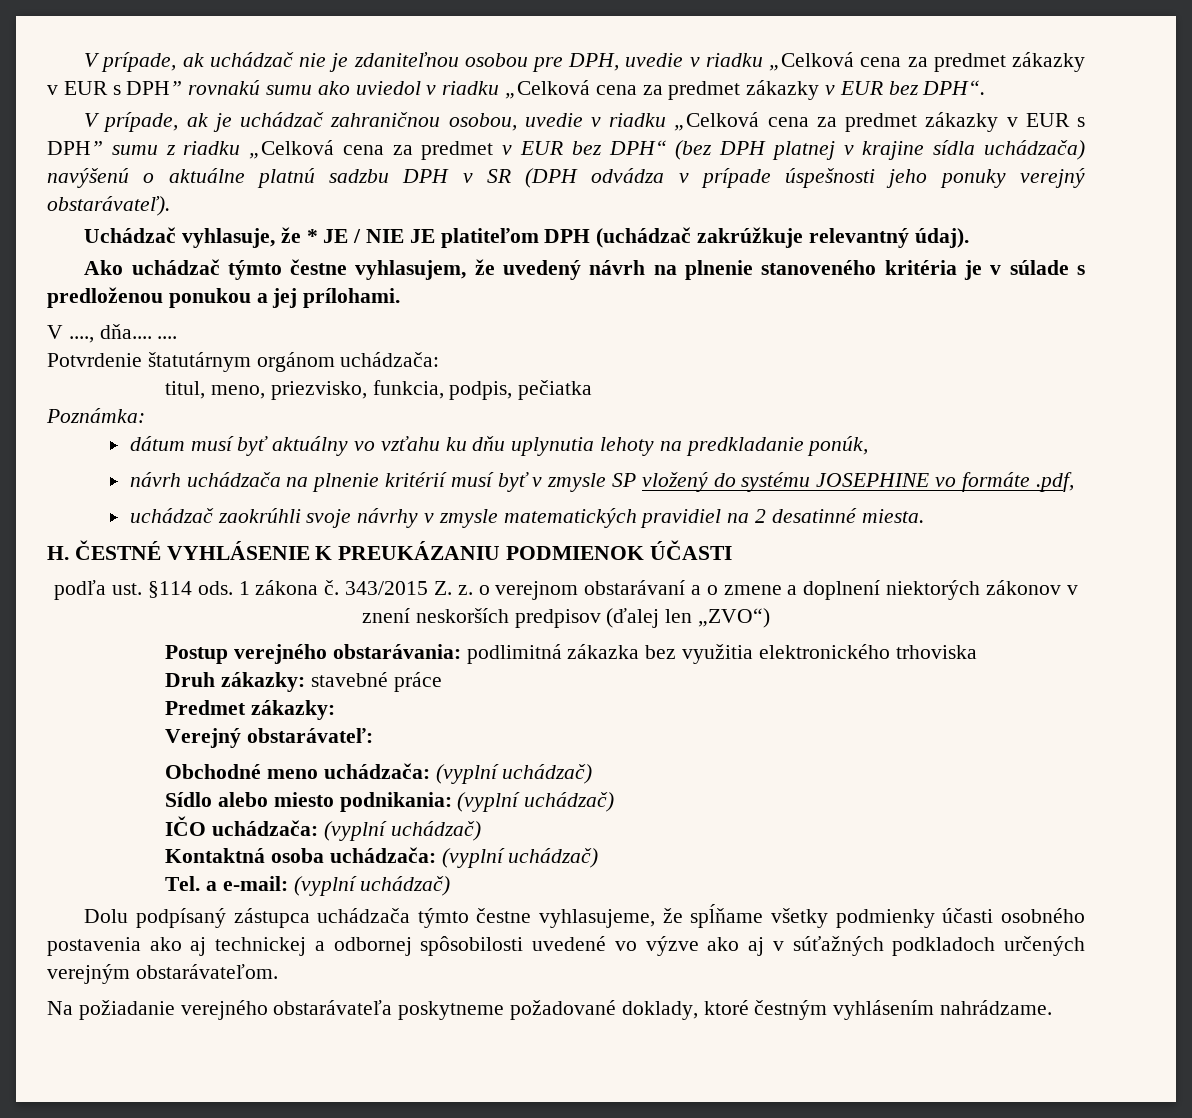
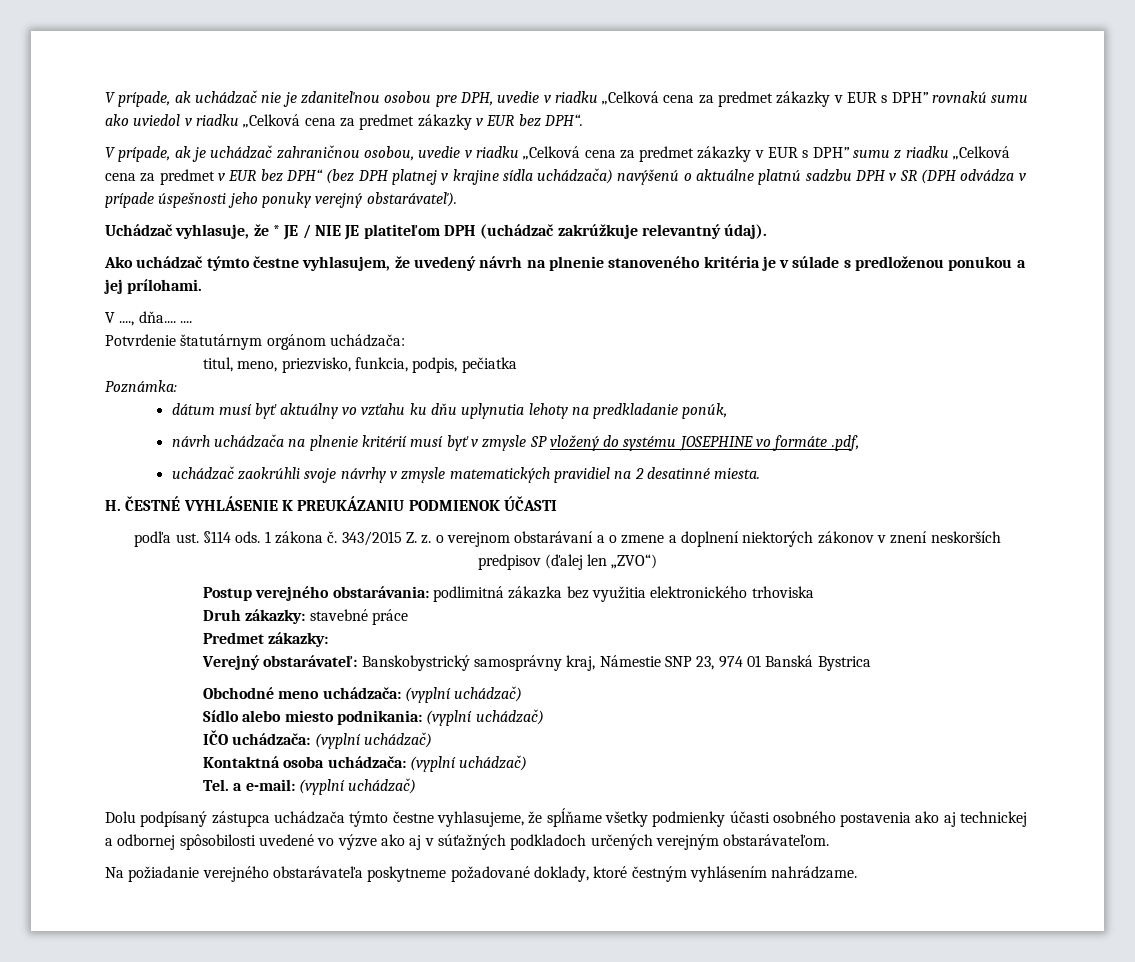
(373, 735) none -> [361,655,871,671] Banskobystrický samosprávny kraj, Námestie SNP 23, 974 01 Banská Bystrica

